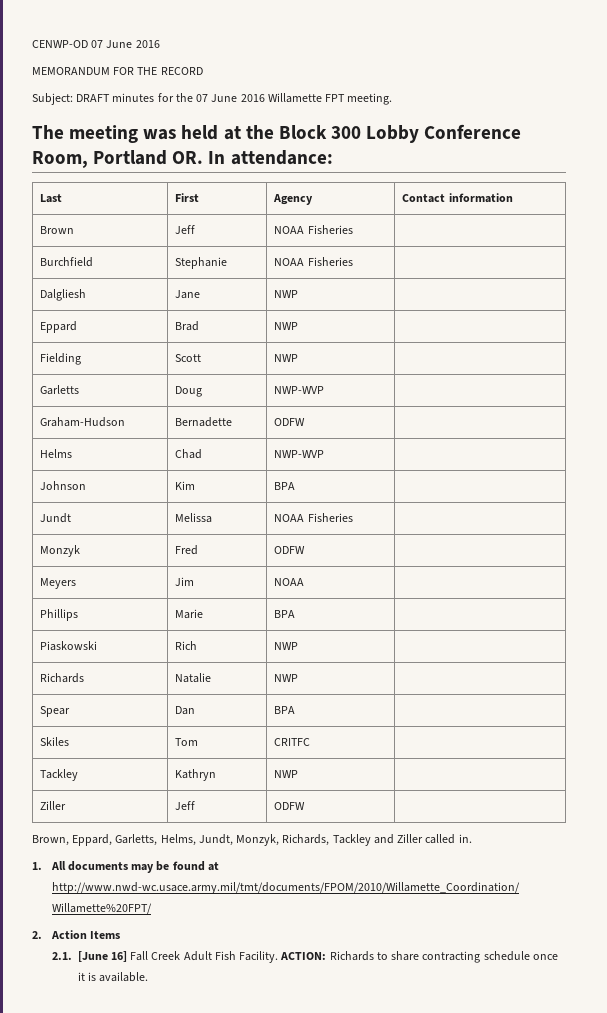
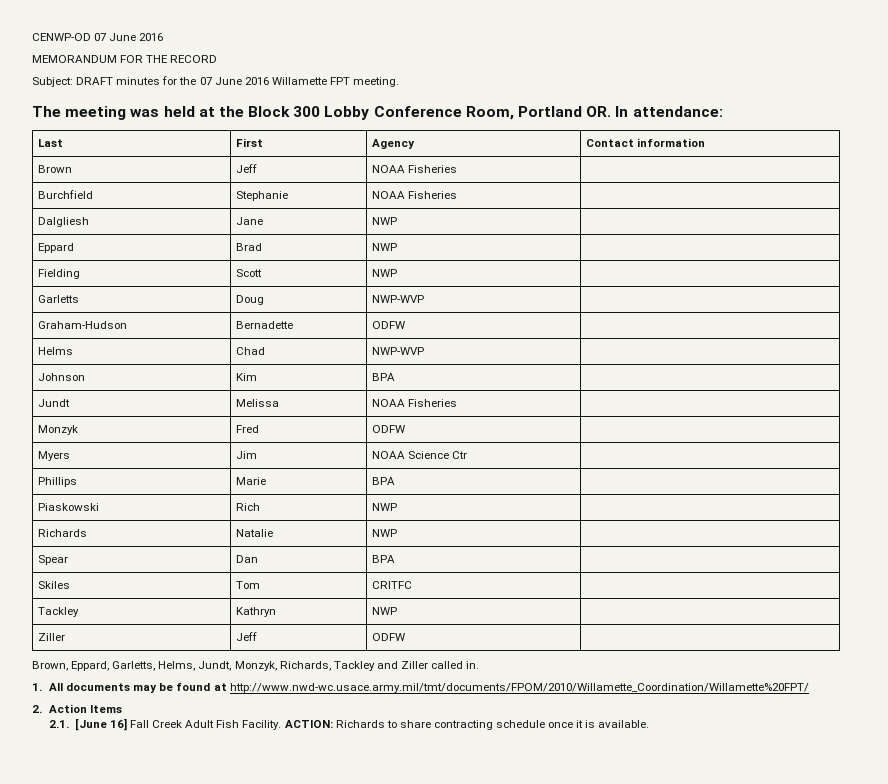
[40,578,77,589] Meyers -> [38,451,71,461] Myers
(305, 582) none -> [408,451,468,459] Science Ctr

